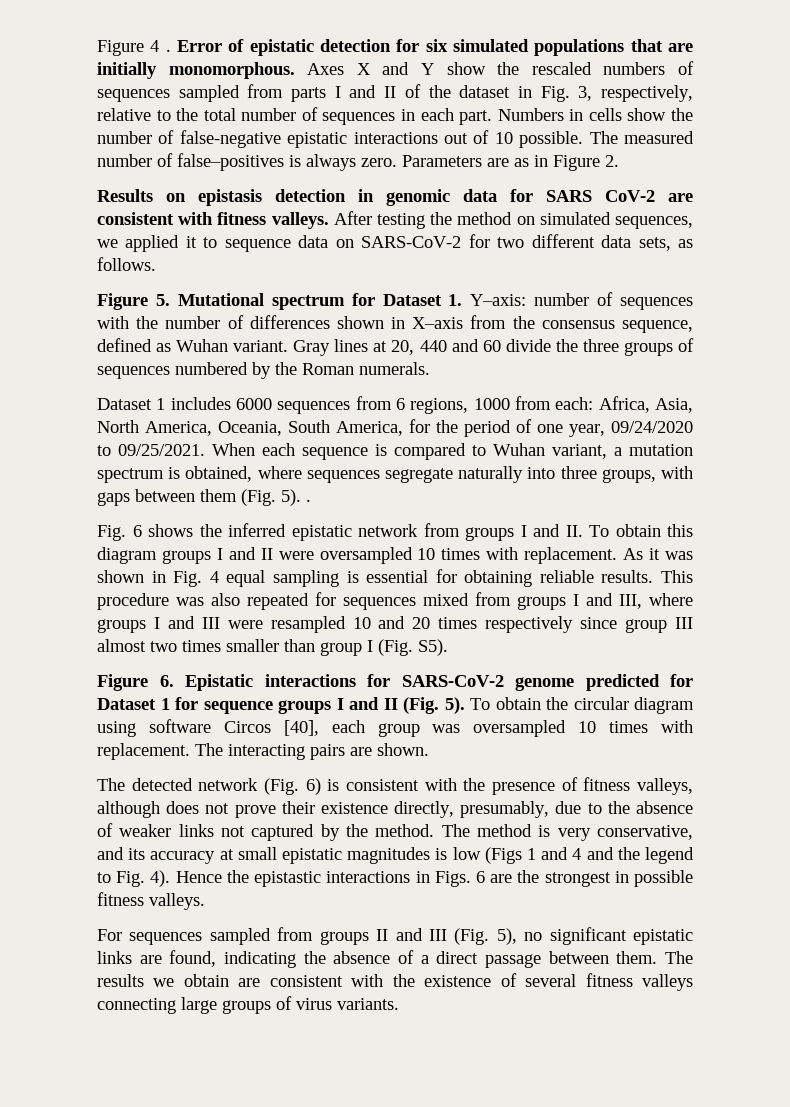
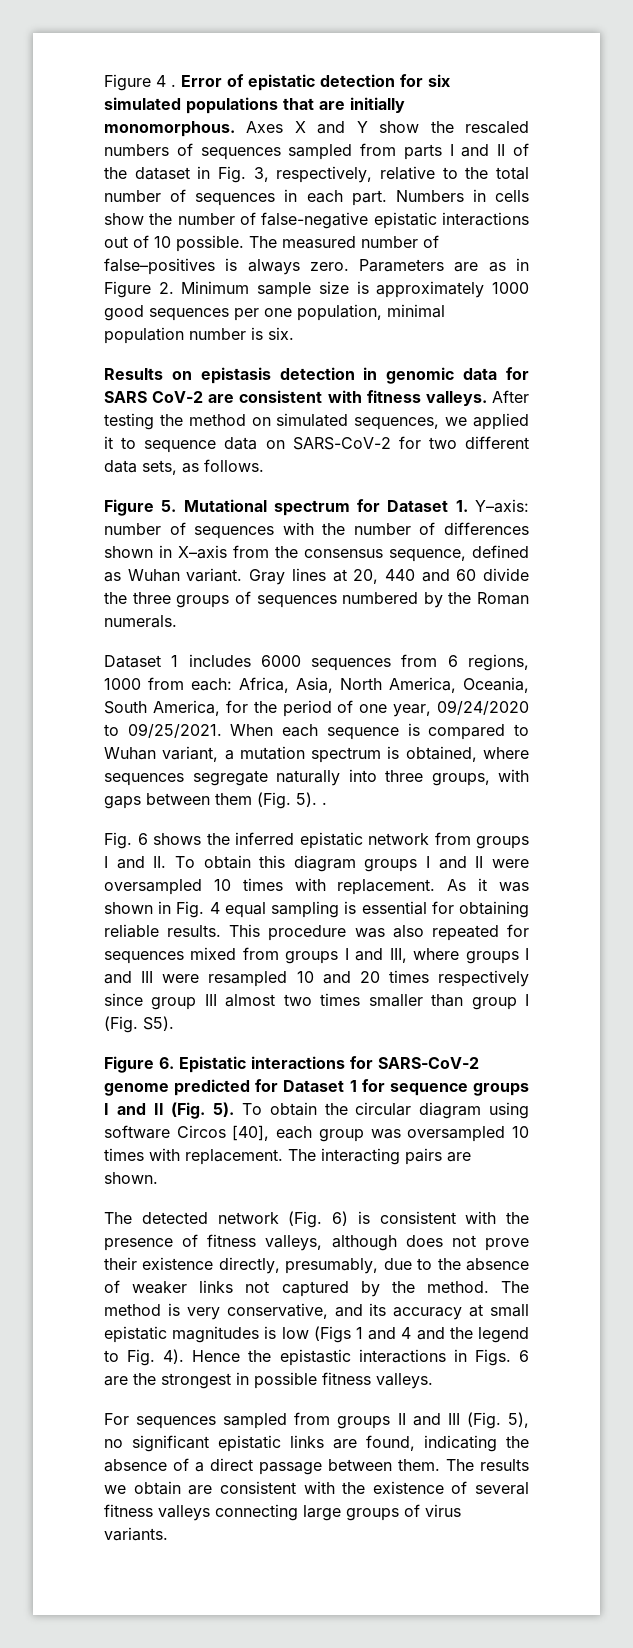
(619, 161) none -> [181,281,529,298] [104,304,445,321] [104,327,294,344] Minimum sample size is approximately 1000 good sequences per one population, minimal population number is six.

